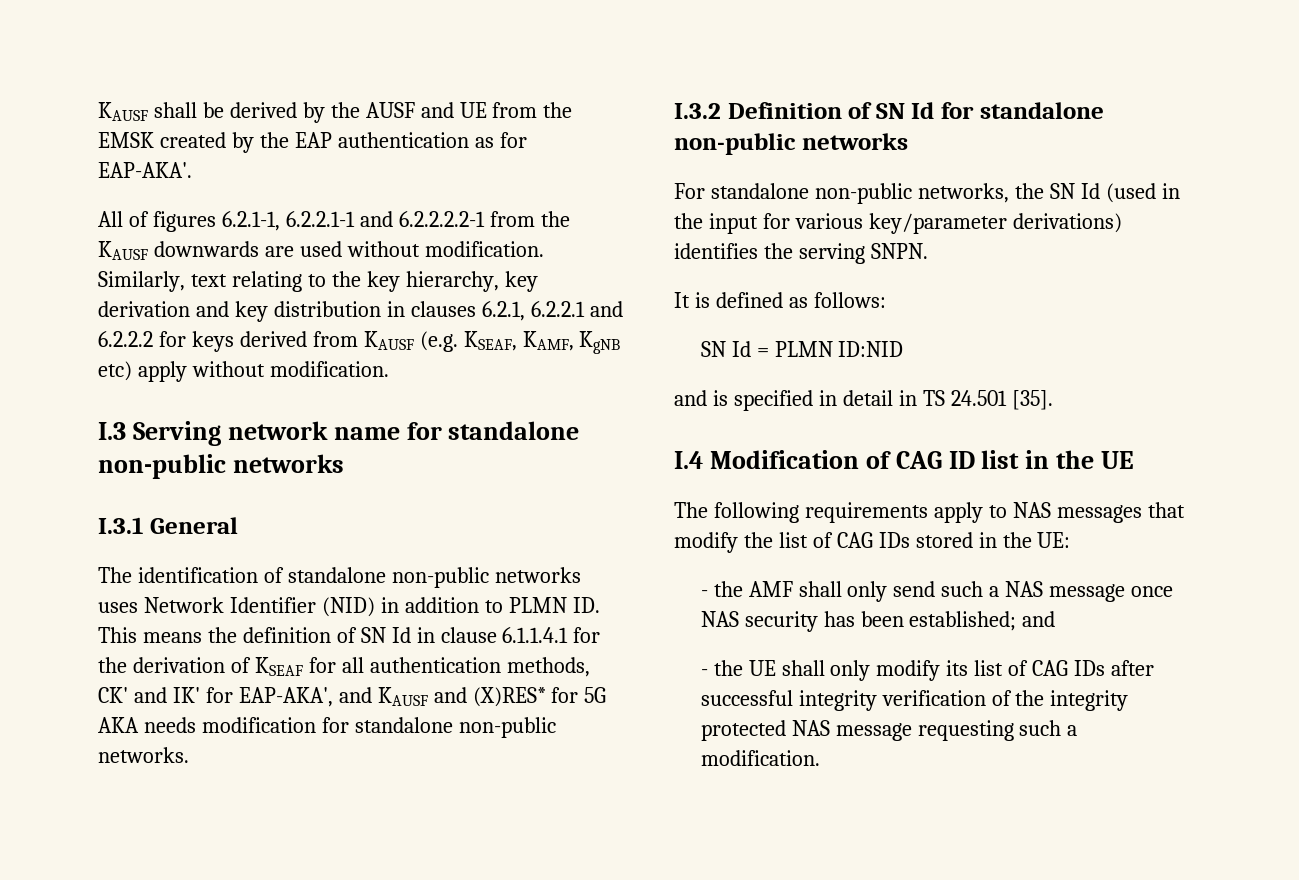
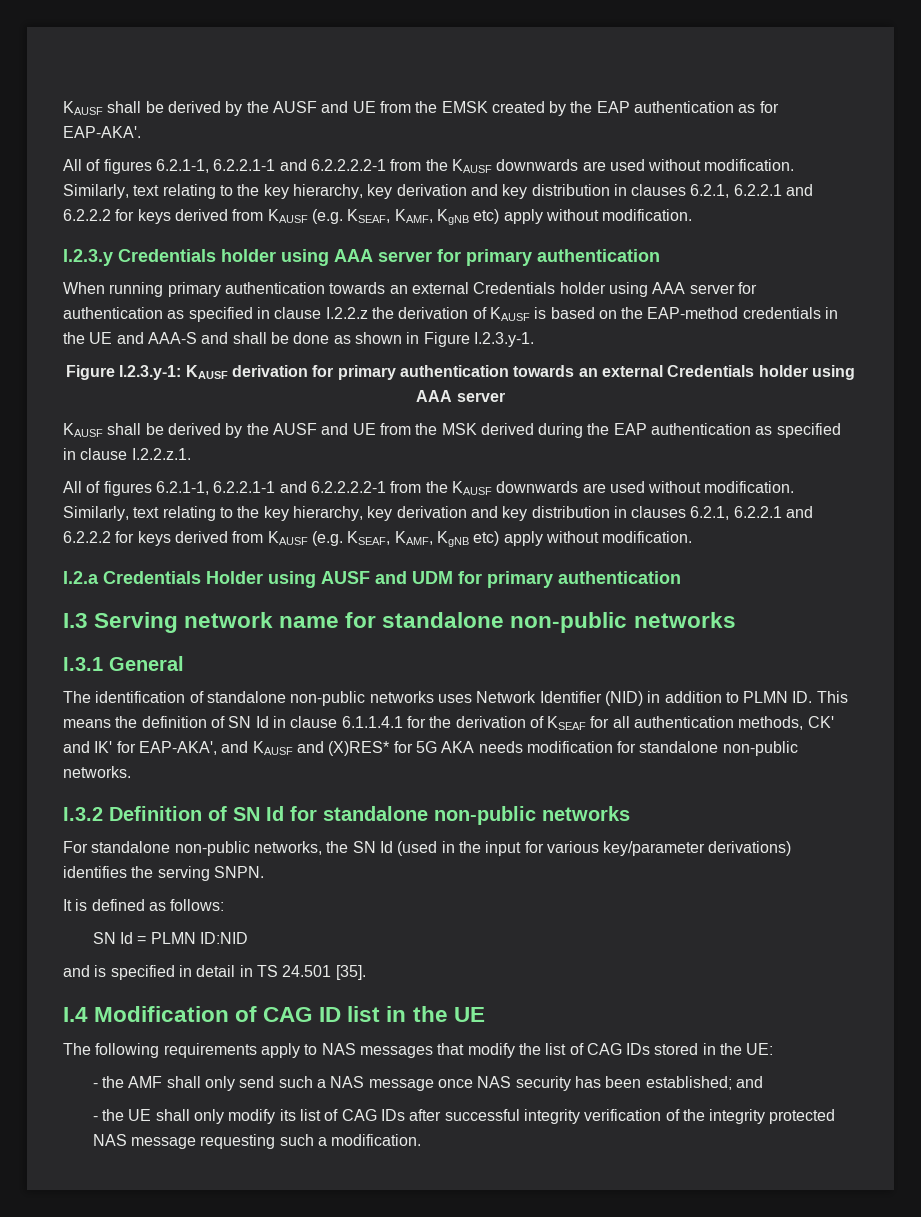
(389, 369) none -> [63,249,660,266] [63,282,757,297] [63,307,839,322] [63,332,534,347] [66,365,855,380] [416,390,505,402] [63,423,841,438] [63,448,191,460] [63,481,795,496] [63,506,814,521] [63,531,693,547] [63,571,681,588] // I.2.3.y Credentials holder using AAA server for primary authentication // When running primary authentication towards an external Credentials holder using AAA server for authentication as specified in clause I.2.2.z the derivation of KAUSF is based on the EAP-method credentials in the UE and AAA-S and shall be done as shown in Figure I.2.3.y-1. // Figure I.2.3.y-1: KAUSF derivation for primary authentication towards an external Credentials holder using AAA server // KAUSF shall be derived by the AUSF and UE from the MSK derived during the EAP authentication as specified in clause I.2.2.z.1. // All of figures 6.2.1-1, 6.2.2.1-1 and 6.2.2.2.2-1 from the KAUSF downwards are used without modification. Similarly, text relating to the key hierarchy, key derivation and key distribution in clauses 6.2.1, 6.2.2.1 and 6.2.2.2 for keys derived from KAUSF (e.g. KSEAF, KAMF, KgNB etc) apply without modification. // I.2.a Credentials Holder using AUSF and UDM for primary authentication

